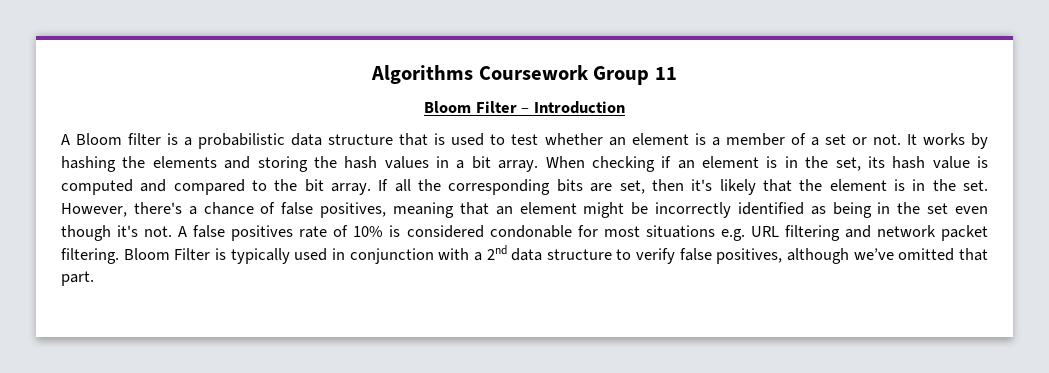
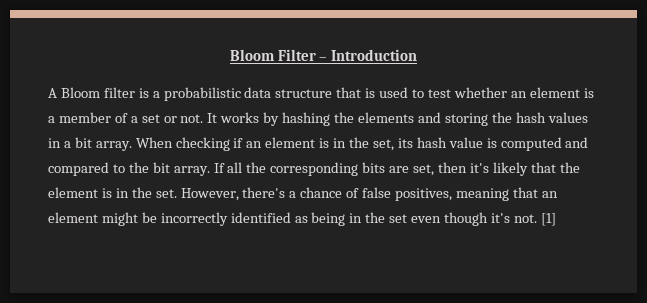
[371,65,677,85] Algorithms Coursework Group 11 // -> (229, 55) none
[178,225,988,241] [61,245,988,264] [61,271,94,286] A false positives rate of 10% is considered condonable for most situations e.g. URL filtering and network packet filtering. Bloom Filter is typically used in conjunction with a 2nd data structure to verify false positives, although we’ve omitted that part. -> [540,213,556,226] [1]

